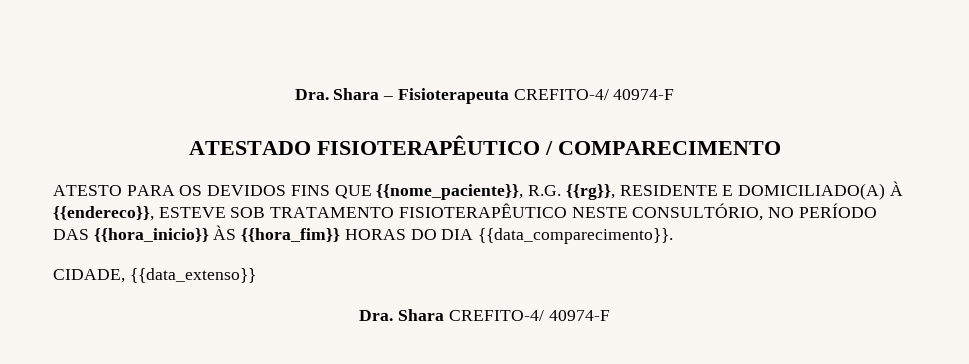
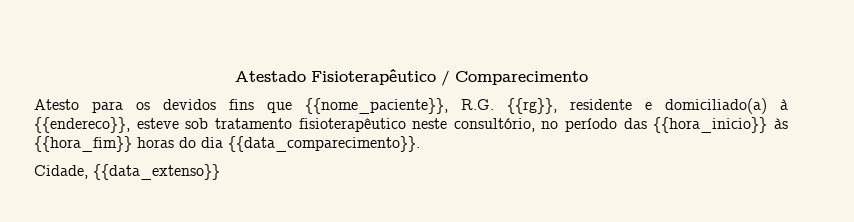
[294,88,675,104] [188,135,781,155] [53,181,903,200] [53,203,877,221] [53,225,474,242] Dra. Shara – Fisioterapeuta CREFITO-4/ 40974-F // ATESTADO FISIOTERAPÊUTICO / COMPARECIMENTO // ATESTO PARA OS DEVIDOS FINS QUE {{nome_paciente}}, R.G. {{rg}}, RESIDENTE E DOMICILIADO(A) À {{endereco}}, ESTEVE SOB TRATAMENTO FISIOTERAPÊUTICO NESTE CONSULTÓRIO, NO PERÍODO DAS {{hora_inicio}} ÀS {{hora_fim}} HORAS DO DIA -> [234,69,588,86] [34,98,788,114] [34,117,788,133] [34,136,223,152] Atestado Fisioterapêutico / Comparecimento // Atesto para os devidos fins que {{nome_paciente}}, R.G. {{rg}}, residente e domiciliado(a) à {{endereco}}, esteve sob tratamento fisioterapêutico neste consultório, no período das {{hora_inicio}} às {{hora_fim}} horas do dia
[53,269,125,283] CIDADE, -> [34,165,88,179] Cidade,
[359,309,610,321] // Dra. Shara CREFITO-4/ 40974-F -> (220, 172) none

